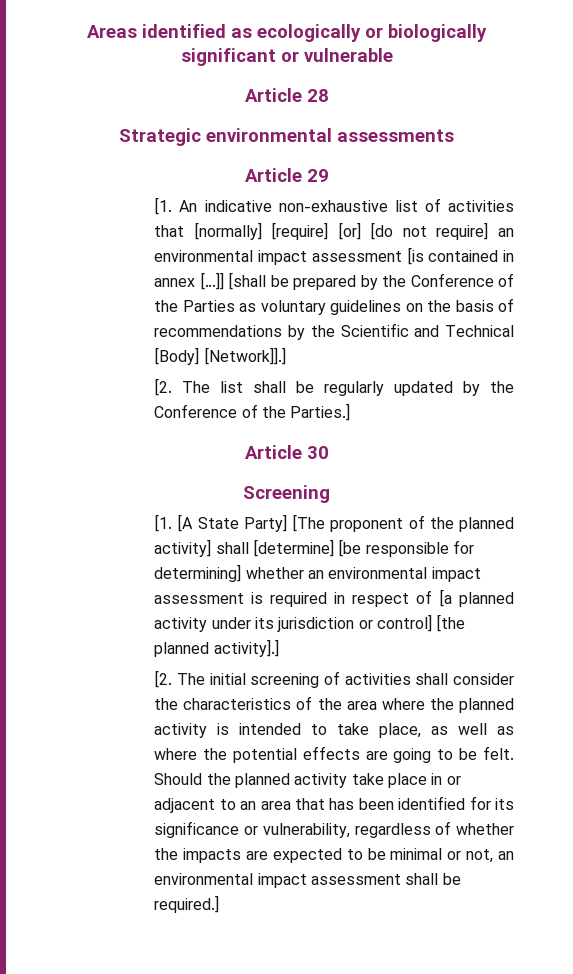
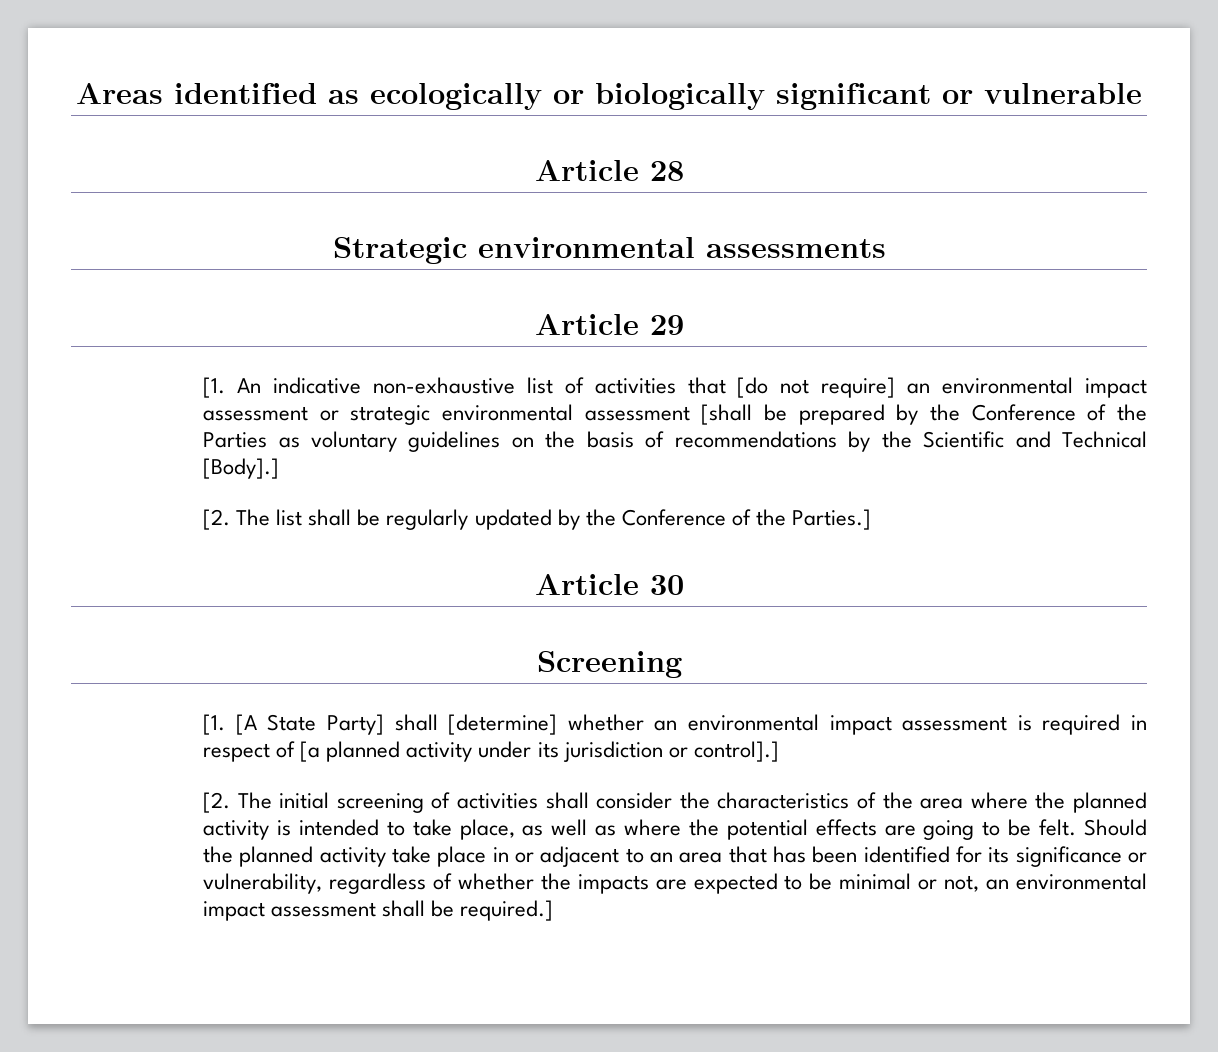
[193,222,361,240] [normally] [require] [or] -> (726, 385) none
[406,247,514,265] [154,272,224,290] [is contained in annex […]] -> [319,404,690,425] or strategic environmental assessment
[154,347,286,365] [Body] [Network]].] -> [203,458,280,479] [Body].]
[292,514,514,532] [154,539,474,557] [154,564,242,582] [The proponent of the planned activity] shall [determine] [be responsible for determining] -> [394,714,558,735] shall [determine]
[376,614,466,632] [154,639,279,657] control] [the planned activity].] -> [693,741,779,762] control].]

